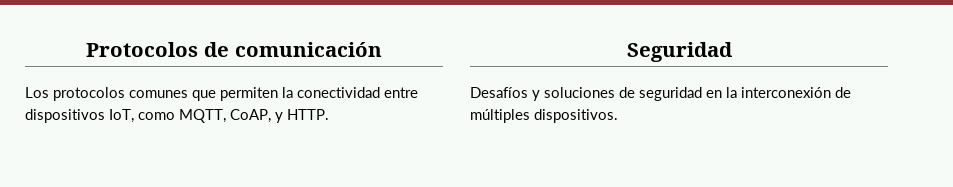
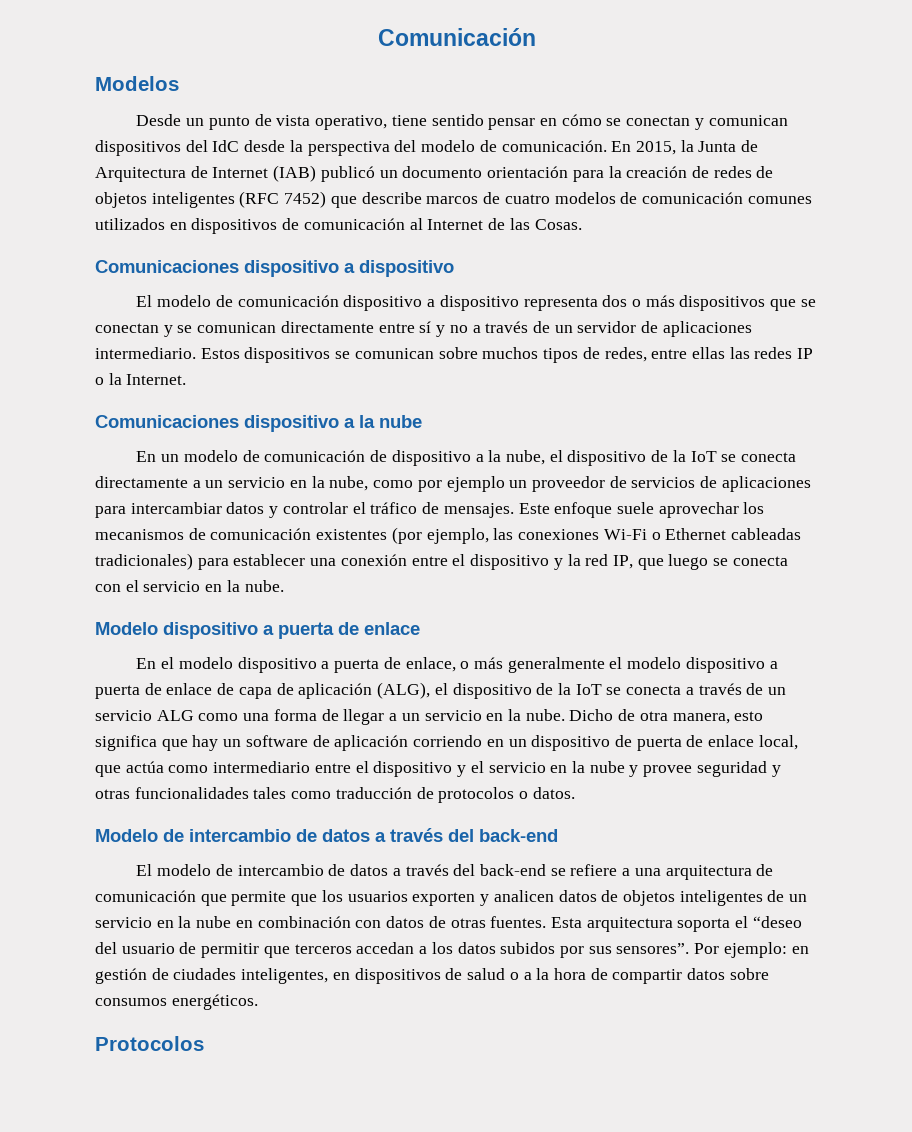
[86,42,382,57] [25,87,418,101] [25,109,329,123] [626,42,733,62] [470,87,851,101] [470,109,618,123] Protocolos de comunicación // Los protocolos comunes que permiten la conectividad entre dispositivos IoT, como MQTT, CoAP, y HTTP. // Seguridad // Desafíos y soluciones de seguridad en la interconexión de múltiples dispositivos. -> [377,28,536,46] [95,76,179,91] [136,114,788,130] [95,140,759,156] [95,165,774,182] [95,191,812,208] [95,218,582,234] [95,260,454,277] [136,295,816,311] [95,321,752,337] [95,347,814,363] [95,373,187,385] [95,415,422,432] [136,450,797,466] [95,476,811,492] [95,502,765,518] [95,527,801,544] [95,553,788,570] [95,580,284,592] [95,622,420,639] [136,657,778,673] [95,682,787,699] [95,709,764,725] [95,735,798,751] [95,761,781,777] [95,787,575,803] [95,828,558,842] [136,864,774,880] [95,890,808,906] [95,916,802,932] [95,942,809,958] [95,968,769,984] [95,994,258,1010] [95,1036,204,1051] Comunicación // Modelos // Desde un punto de vista operativo, tiene sentido pensar en cómo se conectan y comunican dispositivos del IdC desde la perspectiva del modelo de comunicación. En 2015, la Junta de Arquitectura de Internet (IAB) publicó un documento orientación para la creación de redes de objetos inteligentes (RFC 7452) que describe marcos de cuatro modelos de comunicación comunes utilizados en dispositivos de comunicación al Internet de las Cosas. // Comunicaciones dispositivo a dispositivo // El modelo de comunicación dispositivo a dispositivo representa dos o más dispositivos que se conectan y se comunican directamente entre sí y no a través de un servidor de aplicaciones intermediario. Estos dispositivos se comunican sobre muchos tipos de redes, entre ellas las redes IP o la Internet. // Comunicaciones dispositivo a la nube // En un modelo de comunicación de dispositivo a la nube, el dispositivo de la IoT se conecta directamente a un servicio en la nube, como por ejemplo un proveedor de servicios de aplicaciones para intercambiar datos y controlar el tráfico de mensajes. Este enfoque suele aprovechar los mecanismos de comunicación existentes (por ejemplo, las conexiones Wi-Fi o Ethernet cableadas tradicionales) para establecer una conexión entre el dispositivo y la red IP, que luego se conecta con el servicio en la nube. // Modelo dispositivo a puerta de enlace // En el modelo dispositivo a puerta de enlace, o más generalmente el modelo dispositivo a puerta de enlace de capa de aplicación (ALG), el dispositivo de la IoT se conecta a través de un servicio ALG como una forma de llegar a un servicio en la nube. Dicho de otra manera, esto significa que hay un software de aplicación corriendo en un dispositivo de puerta de enlace local, que actúa como intermediario entre el dispositivo y el servicio en la nube y provee seguridad y otras funcionalidades tales como traducción de protocolos o datos. // Modelo de intercambio de datos a través del back-end // El modelo de intercambio de datos a través del back-end se refiere a una arquitectura de comunicación que permite que los usuarios exporten y analicen datos de objetos inteligentes de un servicio en la nube en combinación con datos de otras fuentes. Esta arquitectura soporta el “deseo del usuario de permitir que terceros accedan a los datos subidos por sus sensores”. Por ejemplo: en gestión de ciudades inteligentes, en dispositivos de salud o a la hora de compartir datos sobre consumos energéticos. // Protocolos

